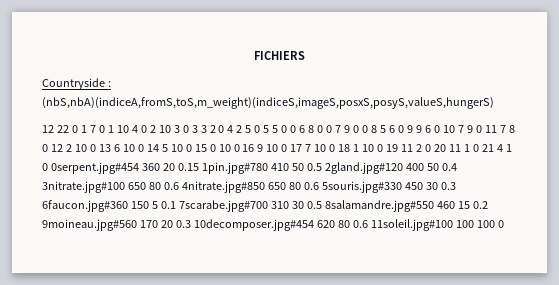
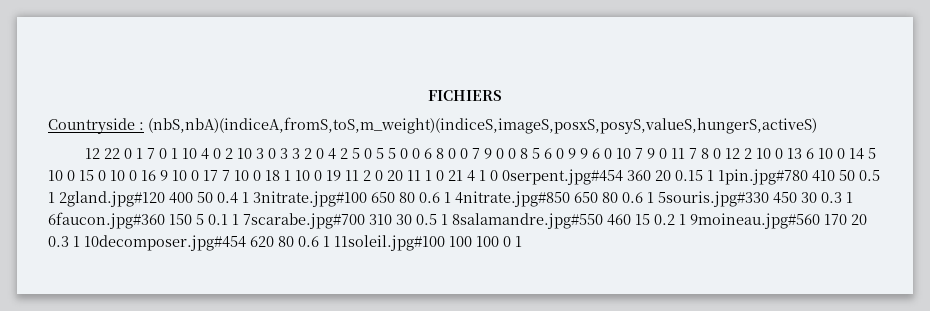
[42,97,494,109] (nbS,nbA)(indiceA,fromS,toS,m_weight)(indiceS,imageS,posxS,posyS,valueS,hungerS) -> [148,117,817,134] (nbS,nbA)(indiceA,fromS,toS,m_weight)(indiceS,imageS,posxS,posyS,valueS,hungerS,activeS)
(199, 167) none -> [707,170,714,181] 1
(322, 167) none -> [48,192,55,203] 1
(457, 167) none -> [242,192,249,203] 1
(179, 186) none -> [444,192,451,203] 1
(319, 186) none -> [647,192,654,203] 1
(456, 186) none -> [846,192,853,203] 1
(176, 205) none -> [232,214,239,225] 1
(322, 205) none -> [441,214,448,225] 1
(488, 205) none -> [679,214,686,225] 1
(191, 224) none -> [73,236,80,247] 1
(368, 224) none -> [323,236,330,247] 1
(504, 224) none -> [515,236,522,247] 1

